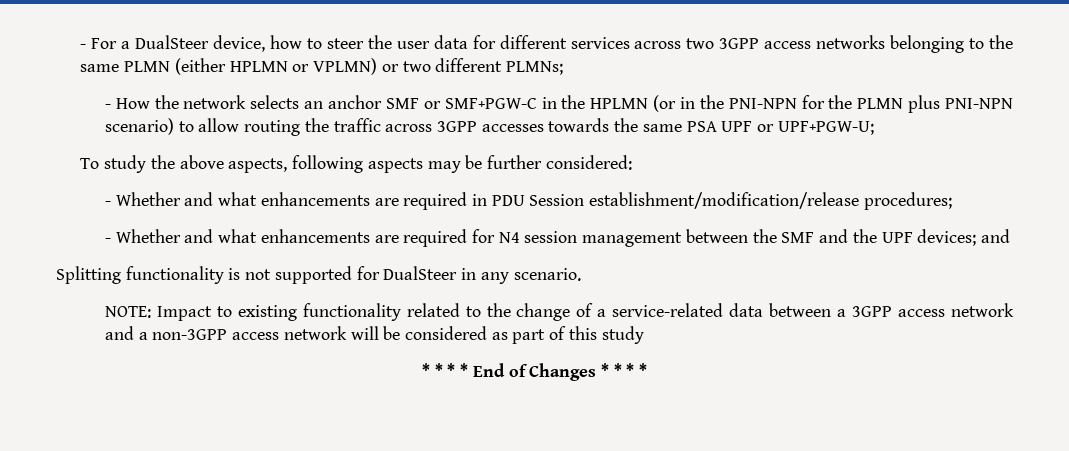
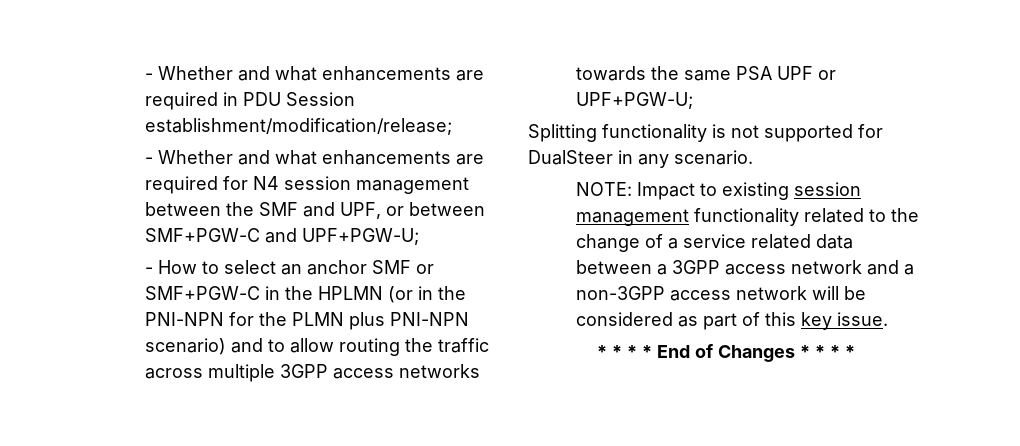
[80,35,1014,53] [80,58,563,75] - For a DualSteer device, how to steer the user data for different services across two 3GPP access networks belonging to the same PLMN (either HPLMN or VPLMN) or two different PLMNs; -> [144,66,484,81] [144,92,355,110] [144,118,452,135] [144,150,484,165] [144,176,469,194] [144,202,485,219] [144,228,419,245] - Whether and what enhancements are required in PDU Session establishment/modification/release; // - Whether and what enhancements are required for N4 session management between the SMF and UPF, or between SMF+PGW-C and UPF+PGW-U;
[154,95,300,109] the network selects -> [201,260,276,274] to select
(174, 126) none -> [230,338,263,353] and
[436,121,544,132] 3GPP accesses -> [207,364,480,382] multiple 3GPP access networks
[80,155,632,173] [104,192,952,210] [104,229,1010,247] // To study the above aspects, following aspects may be further considered: // - Whether and what enhancements are required in PDU Session establishment/modification/release procedures; // - Whether and what enhancements are required for N4 session management between the SMF and the UPF devices; and -> (693, 100) none
(297, 313) none -> [793,182,861,196] [575,209,689,226] session management
[612,303,724,317] service-related -> [682,234,811,249] service related
[601,326,644,344] study -> [800,312,888,330] key issue.

